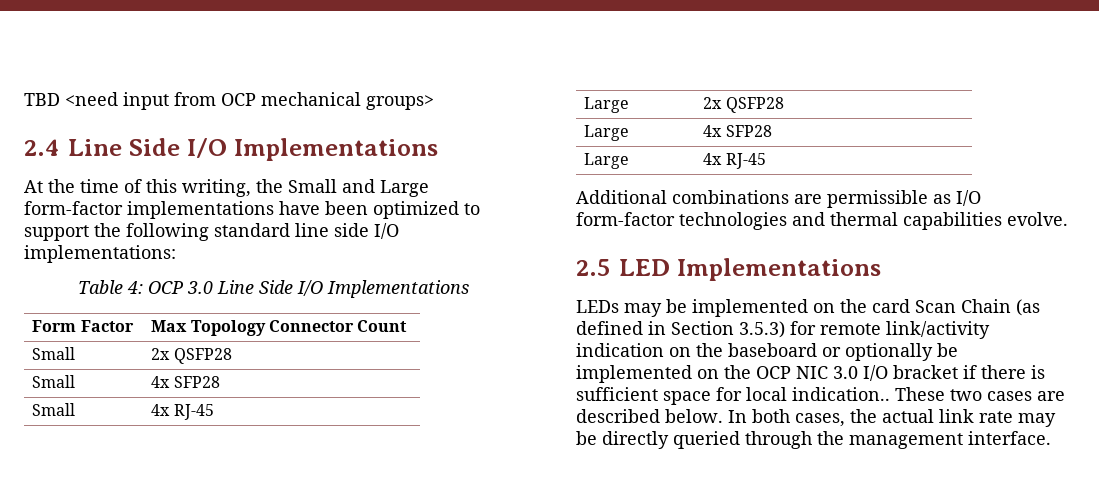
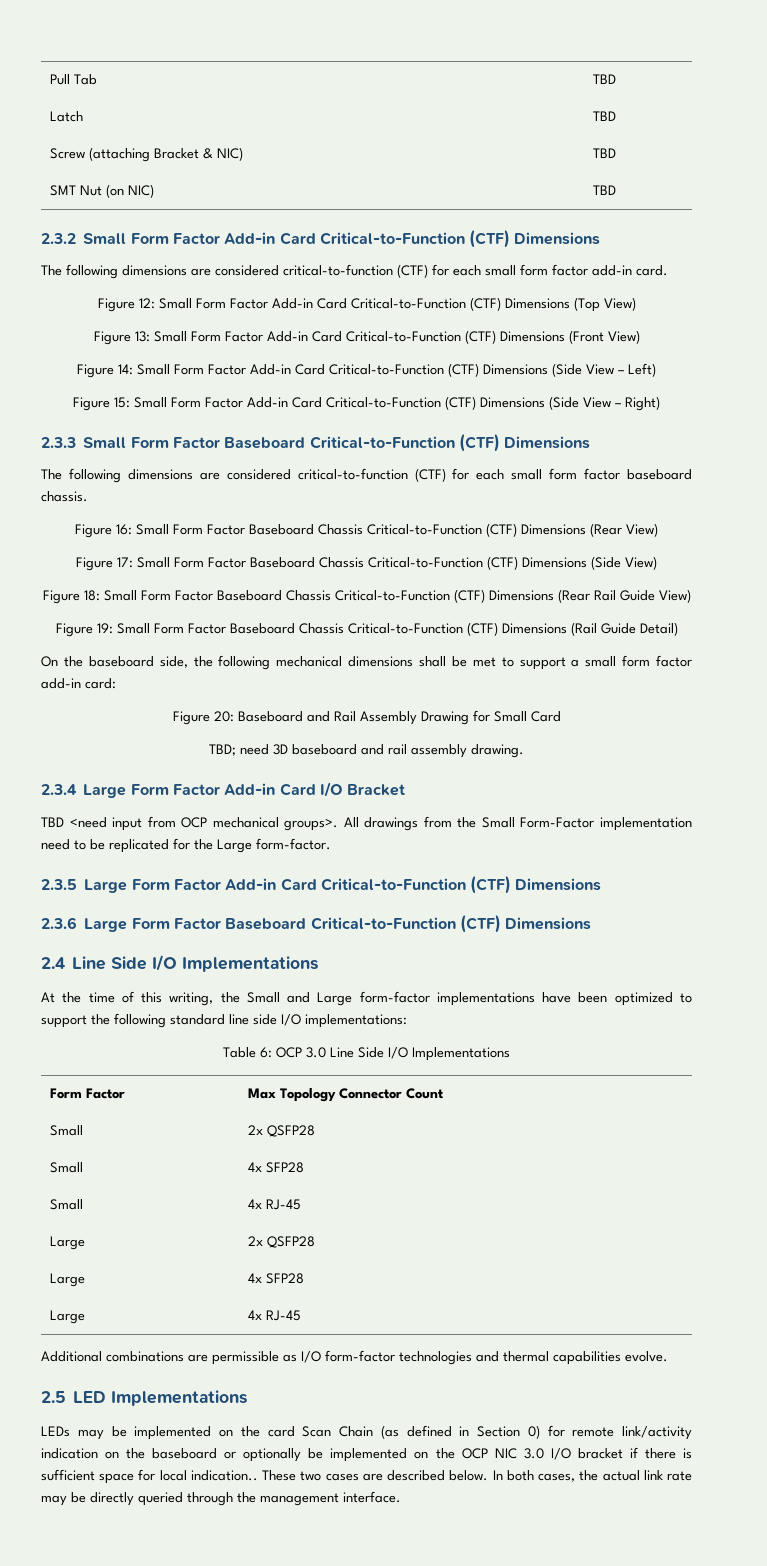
(24, 99) none -> [50,74,98,85] [593,74,617,84] [50,111,84,122] [593,111,617,121] [50,147,244,162] [593,148,617,158] [50,184,155,198] [593,185,617,195] [41,230,601,248] [41,264,668,279] [97,297,636,312] [93,330,640,345] [77,363,656,378] [73,396,660,411] [41,434,591,452] [41,468,692,483] [41,491,88,502] [75,523,658,538] [76,556,657,571] [42,589,691,604] [55,622,678,637] [41,655,692,670] [41,678,116,689] [172,710,561,725] [209,744,524,758] [41,782,406,798] Pull Tab | TBD // Latch | TBD // Screw (attaching Bracket & NIC) | TBD // SMT Nut (on NIC) | TBD // 2.3.2 Small Form Factor Add-in Card Critical-to-Function (CTF) Dimensions // The following dimensions are considered critical-to-function (CTF) for each small form factor add-in card. // Figure 12: Small Form Factor Add-in Card Critical-to-Function (CTF) Dimensions (Top View) // Figure 13: Small Form Factor Add-in Card Critical-to-Function (CTF) Dimensions (Front View) // Figure 14: Small Form Factor Add-in Card Critical-to-Function (CTF) Dimensions (Side View – Left) // Figure 15: Small Form Factor Add-in Card Critical-to-Function (CTF) Dimensions (Side View – Right) // 2.3.3 Small Form Factor Baseboard Critical-to-Function (CTF) Dimensions // The following dimensions are considered critical-to-function (CTF) for each small form factor baseboard chassis. // Figure 16: Small Form Factor Baseboard Chassis Critical-to-Function (CTF) Dimensions (Rear View) // Figure 17: Small Form Factor Baseboard Chassis Critical-to-Function (CTF) Dimensions (Side View) // Figure 18: Small Form Factor Baseboard Chassis Critical-to-Function (CTF) Dimensions (Rear Rail Guide View) // Figure 19: Small Form Factor Baseboard Chassis Critical-to-Function (CTF) Dimensions (Rail Guide Detail) // On the baseboard side, the following mechanical dimensions shall be met to support a small form factor add-in card: // Figure 20: Baseboard and Rail Assembly Drawing for Small Card // TBD; need 3D baseboard and rail assembly drawing. // 2.3.4 Large Form Factor Add-in Card I/O Bracket //
[366,95,434,110] groups> -> [284,816,693,831] [41,838,331,853] [41,876,602,894] [41,915,592,933] groups>. All drawings from the Small Form-Factor implementation need to be replicated for the Large form-factor. // 2.3.5 Large Form Factor Add-in Card Critical-to-Function (CTF) Dimensions // 2.3.6 Large Form Factor Baseboard Critical-to-Function (CTF) Dimensions
[127,281,143,294] 4: -> [260,1047,272,1058] 6:
[739,321,785,338] 3.5.3) -> [527,1425,540,1439] 0)

